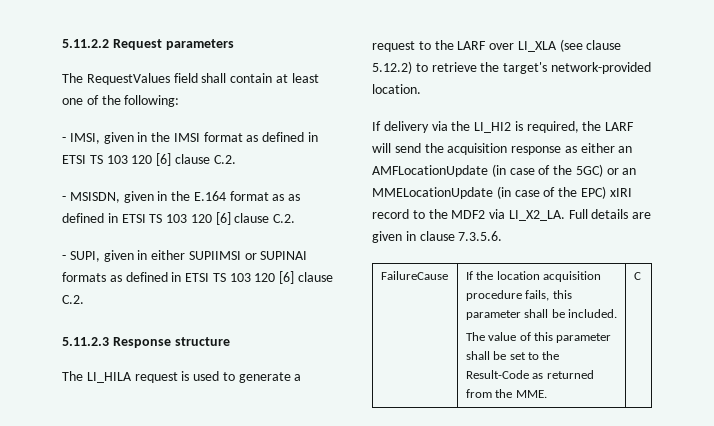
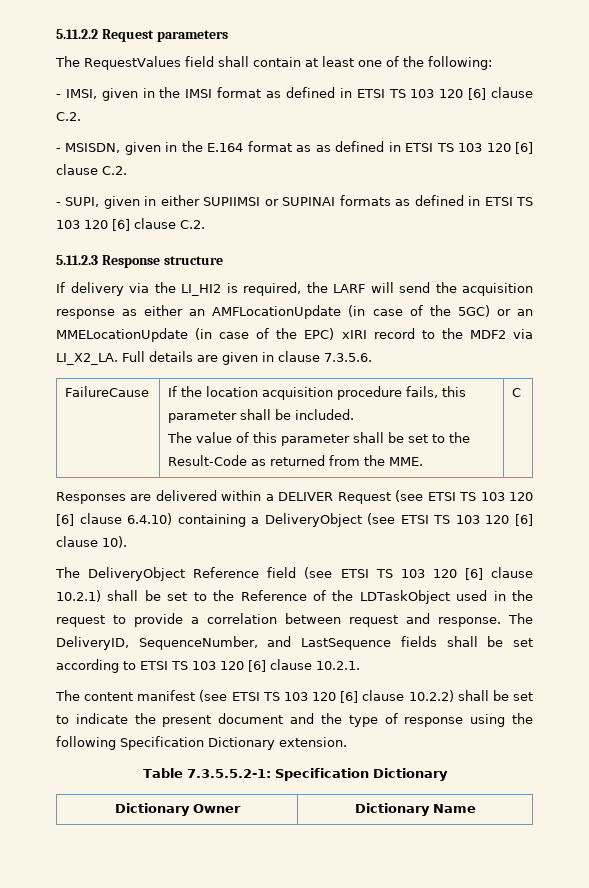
[62,371,302,383] [372,39,622,52] [372,61,651,74] [372,84,421,94] // The LI_HILA request is used to generate a request to the LARF over LI_XLA (see clause 5.12.2) to retrieve the target's network-provided location. -> (223, 260) none
(641, 276) none -> [56,490,533,504] [56,513,533,527] [56,536,127,548] [55,567,534,581] [56,590,533,604] [56,613,533,627] [56,636,533,650] [56,659,360,673] [55,690,533,703] [56,713,533,727] [56,736,347,750] [142,768,448,781] [114,803,241,816] [354,803,476,816] // Responses are delivered within a DELIVER Request (see ETSI TS 103 120 [6] clause 6.4.10) containing a DeliveryObject (see ETSI TS 103 120 [6] clause 10). // The DeliveryObject Reference field (see ETSI TS 103 120 [6] clause 10.2.1) shall be set to the Reference of the LDTaskObject used in the request to provide a correlation between request and response. The DeliveryID, SequenceNumber, and LastSequence fields shall be set according to ETSI TS 103 120 [6] clause 10.2.1. // The content manifest (see ETSI TS 103 120 [6] clause 10.2.2) shall be set to indicate the present document and the type of response using the following Specification Dictionary extension. // Table 7.3.5.5.2-1: Specification Dictionary // Dictionary Owner | Dictionary Name

